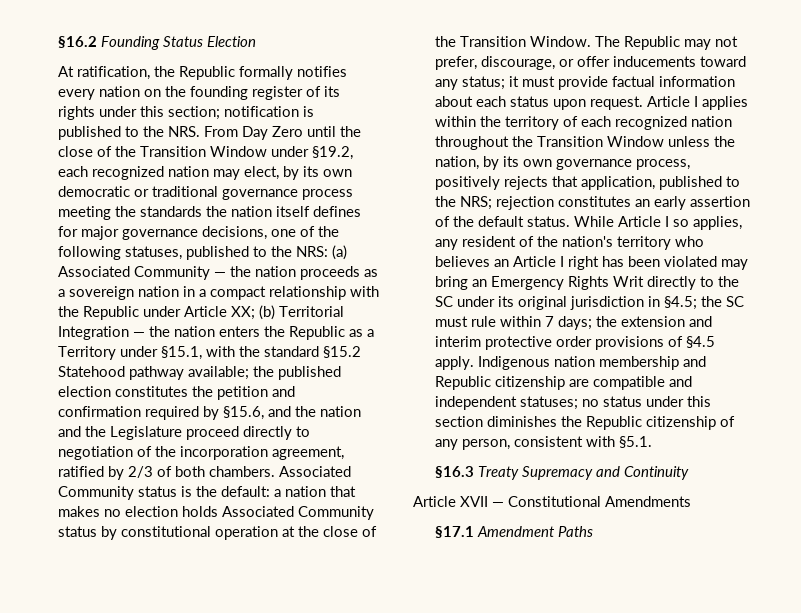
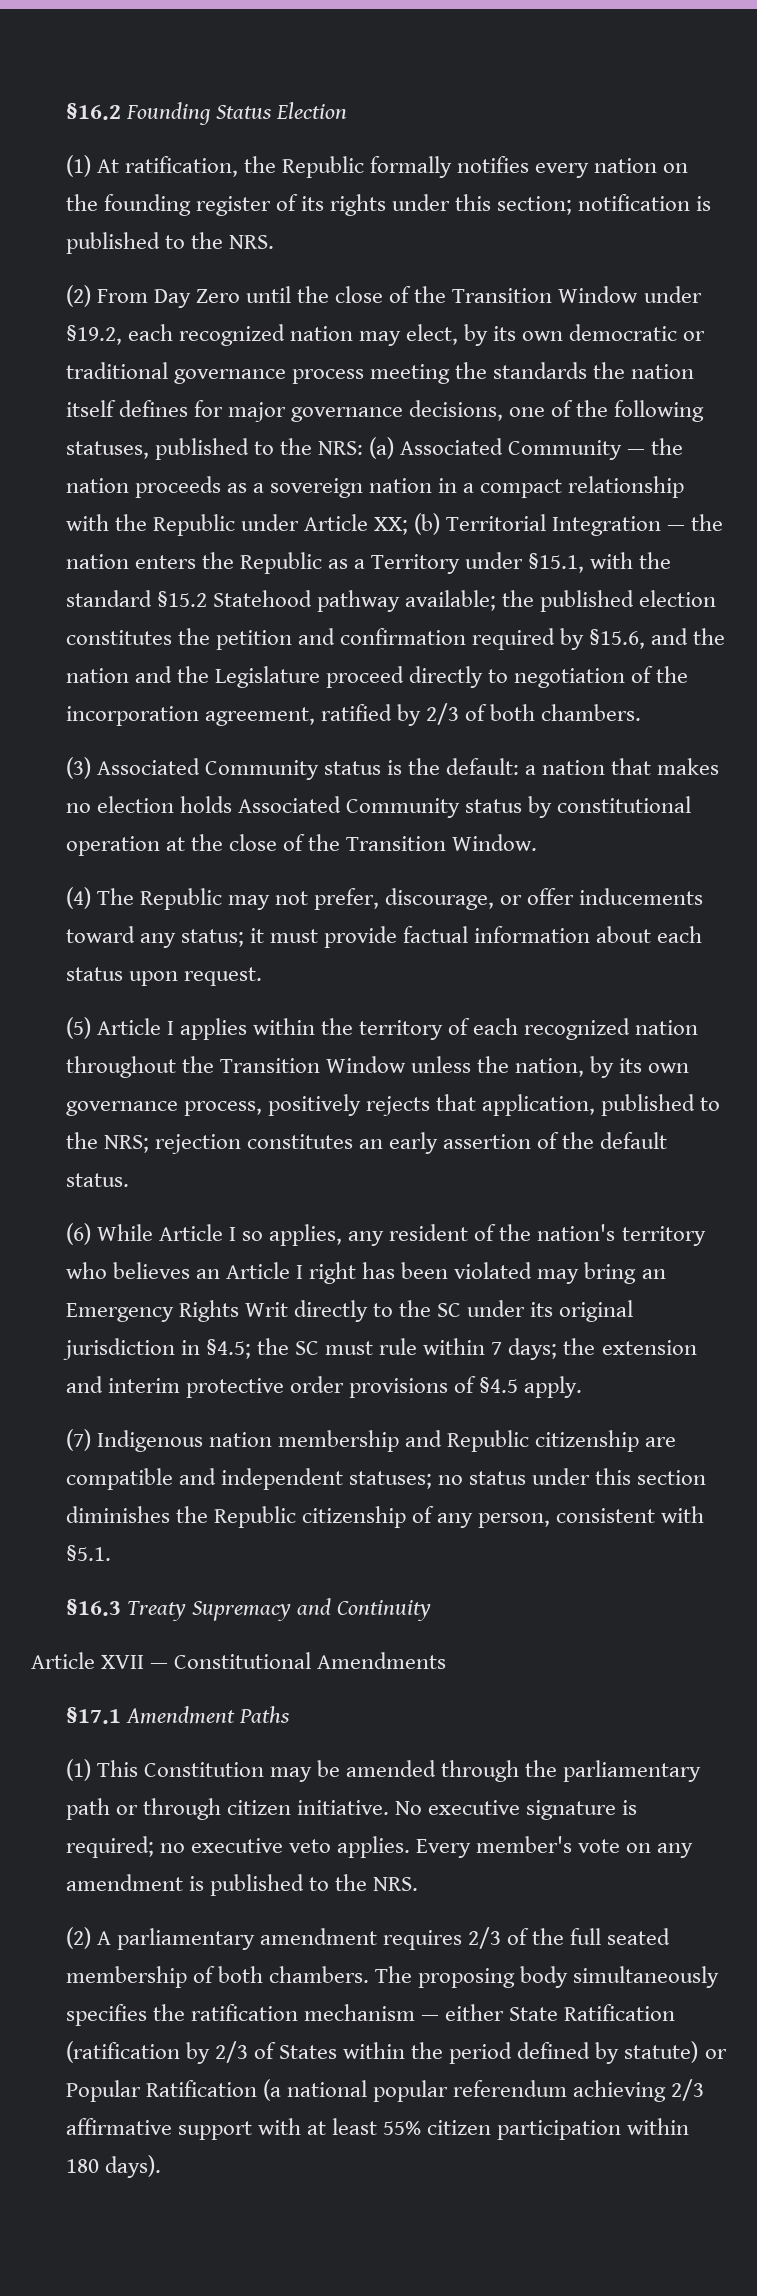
(256, 41) none -> [65,155,91,177] (1)
(200, 131) none -> [65,285,91,307] // (2)
(275, 471) none -> [65,757,91,779] // (3)
(591, 41) none -> [65,887,91,909] // (4)
(643, 103) none -> [65,1017,91,1039] // (5)
(570, 221) none -> [65,1223,91,1245] // (6)
(474, 363) none -> [65,1429,91,1451] // (7)
(593, 531) none -> [65,1759,702,1782] [65,1798,638,1820] [65,1836,694,1858] [65,1874,419,1896] [65,1927,671,1950] [65,1966,720,1988] [65,2004,676,2026] [65,2041,727,2064] [65,2079,705,2102] [65,2118,690,2140] [65,2155,161,2178] // (1) This Constitution may be amended through the parliamentary path or through citizen initiative. No executive signature is required; no executive veto applies. Every member's vote on any amendment is published to the NRS. // (2) A parliamentary amendment requires 2/3 of the full seated membership of both chambers. The proposing body simultaneously specifies the ratification mechanism — either State Ratification (ratification by 2/3 of States within the period defined by statute) or Popular Ratification (a national popular referendum achieving 2/3 affirmative support with at least 55% citizen participation within 180 days).

